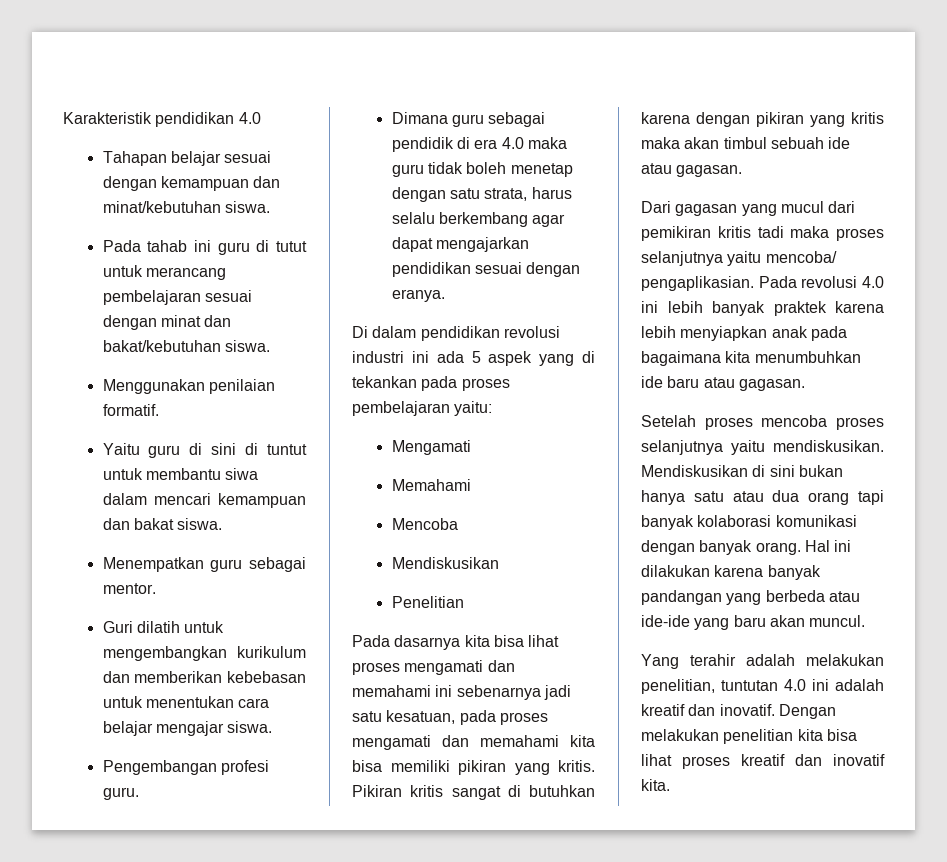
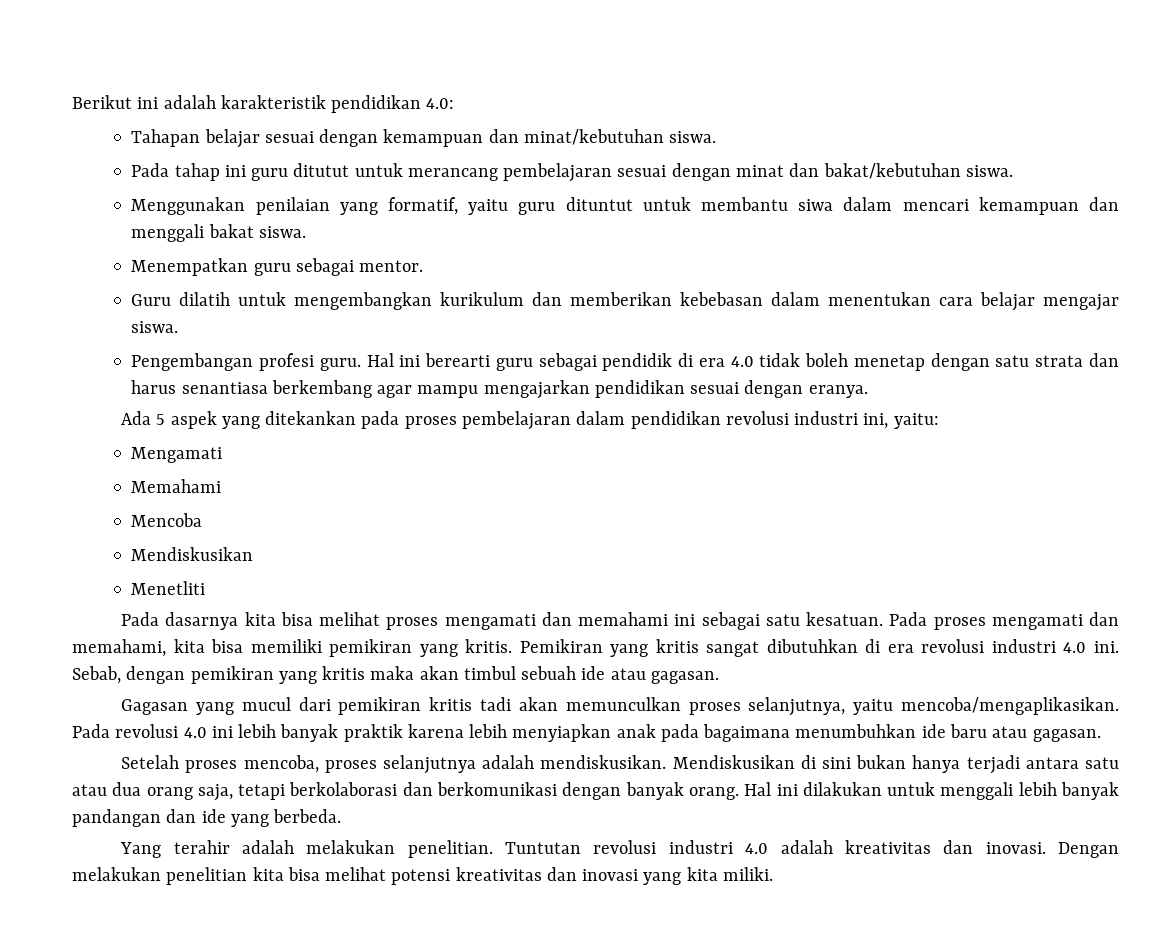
[63,112,261,127] Karakteristik pendidikan 4.0 -> [72,95,455,113] Berikut ini adalah karakteristik pendidikan 4.0:
[147,240,188,252] tahab -> [174,163,220,181] tahap
[256,240,307,252] di tutut -> [293,163,350,177] ditutut
[102,404,159,416] [102,443,307,458] formatif. // Yaitu guru di sini di tuntut -> [339,197,633,215] yang formatif, yaitu guru dituntut
(130, 524) none -> [131,224,205,242] menggali
[102,621,133,633] Guri -> [131,294,172,306] Guru
[102,696,143,708] untuk -> [771,292,821,306] dalam
[391,112,448,124] // Dimana -> [366,353,491,367] Hal ini berearti
[527,137,567,149] [391,164,424,177] maka guru -> (754, 361) none
[484,187,572,201] [391,212,435,224] strata, harus selalu -> [1035,353,1120,367] [131,380,268,394] strata dan harus senantiasa
[391,237,433,252] dapat -> [417,385,479,398] mampu
[352,326,560,341] [352,351,595,366] [352,376,510,391] [352,401,450,416] Di dalam pendidikan revolusi industri ini ada 5 aspek yang di tekankan pada proses pembelajaran -> [121,411,889,430] Ada 5 aspek yang ditekankan pada proses pembelajaran dalam pendidikan revolusi industri ini,
[391,596,464,608] Penelitian -> [131,581,206,595] Menetliti
[528,635,560,647] lihat -> [319,612,381,626] melihat
[456,685,571,700] [352,710,548,725] [352,735,559,750] sebenarnya jadi satu kesatuan, pada proses mengamati dan memahami -> [701,612,1120,630] [72,639,166,657] sebagai satu kesatuan. Pada proses mengamati dan memahami,
[458,760,506,775] pikiran -> [329,639,413,657] pemikiran
[352,785,595,800] [641,112,804,127] Pikiran kritis sangat di butuhkan karena dengan pikiran -> [519,639,1119,657] [72,666,274,684] Pemikiran yang kritis sangat dibutuhkan di era revolusi industri 4.0 ini. Sebab, dengan pemikiran
[641,201,738,216] Dari gagasan -> [121,699,189,715] Gagasan
[790,226,884,241] [641,251,837,266] [641,276,754,291] maka proses selanjutnya yaitu mencoba/ pengaplikasian. -> [518,697,1120,716] akan memunculkan proses selanjutnya, yaitu mencoba/mengaplikasikan.
[773,301,827,316] praktek -> [343,724,403,742] praktik
[725,351,751,363] kita -> (791, 733) none
[761,415,884,430] [641,440,765,455] mencoba proses selanjutnya yaitu -> [243,755,535,774] mencoba, proses selanjutnya adalah
(685, 497) none -> [966,755,1079,774] terjadi antara
[858,490,884,505] [641,515,857,530] tapi banyak kolaborasi komunikasi -> [197,782,558,801] saja, tetapi berkolaborasi dan berkomunikasi
[714,565,821,580] [641,590,860,605] [641,615,866,630] [641,654,884,669] [641,679,884,694] [641,704,775,716] karena banyak pandangan yang berbeda atau ide-ide yang baru akan muncul. // Yang terahir adalah melakukan penelitian, tuntutan 4.0 ini adalah kreatif dan inovatif. -> [887,782,1119,800] [72,809,342,827] [120,840,1046,858] untuk menggali lebih banyak pandangan dan ide yang berbeda. // Yang terahir adalah melakukan penelitian. Tuntutan revolusi industri 4.0 adalah kreativitas dan inovasi.
[641,754,885,769] [641,779,670,791] lihat proses kreatif dan inovatif kita. -> [325,867,773,885] melihat potensi kreativitas dan inovasi yang kita miliki.

